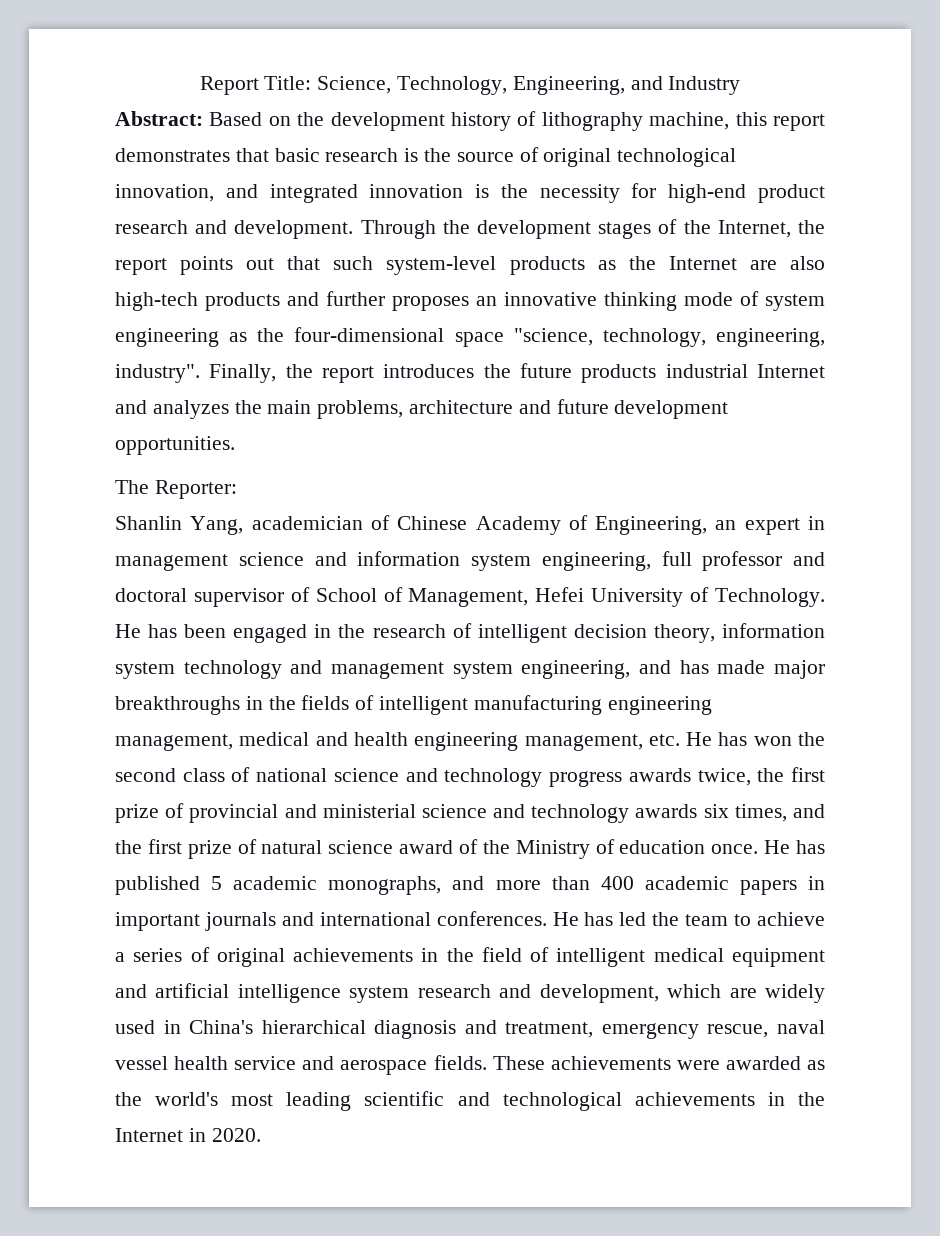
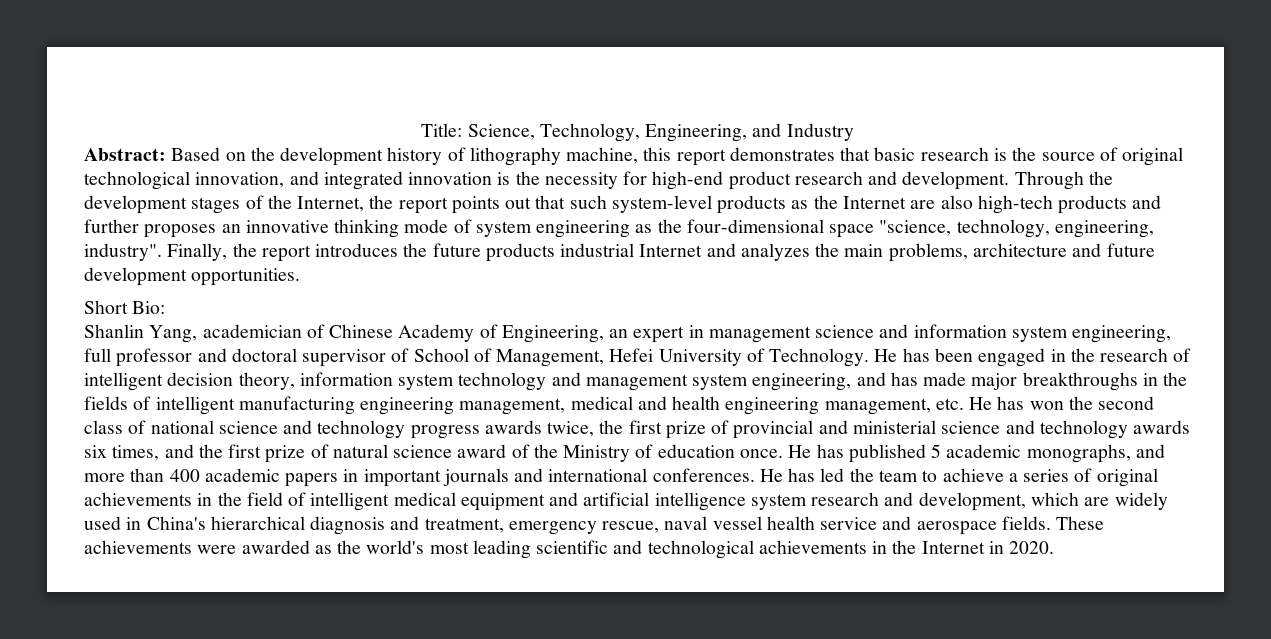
[199,76,259,95] Report -> (421, 130) none
[115,480,237,499] The Reporter: -> [84,300,166,314] Short Bio:

